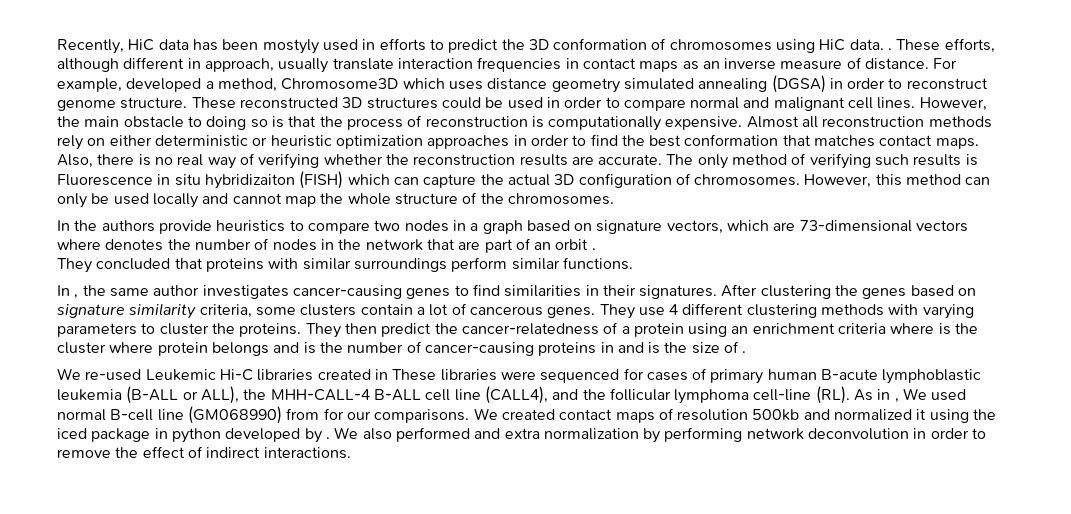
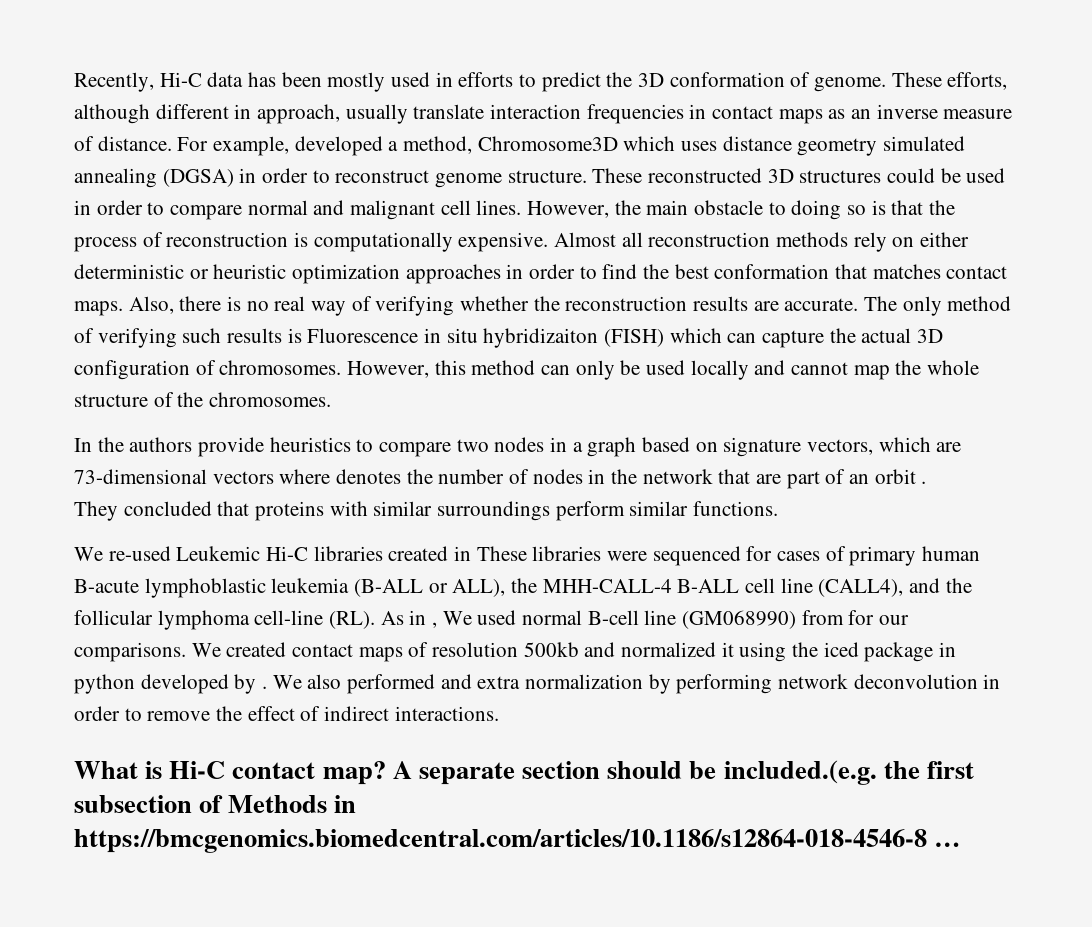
[128,39,155,51] HiC -> [159,72,202,87] Hi-C
[262,39,319,54] mostyly -> [327,72,386,92] mostly
[669,39,893,53] chromosomes using HiC data. . -> [814,77,887,92] genome.
[57,284,977,299] [57,303,974,319] [57,322,979,338] [57,341,747,356] // In , the same author investigates cancer-causing genes to find similarities in their signatures. After clustering the genes based on signature similarity criteria, some clusters contain a lot of cancerous genes. They use 4 different clustering methods with varying parameters to cluster the proteins. They then predict the cancer-relatedness of a protein using an enrichment criteria where is the cluster where protein belongs and is the number of cancer-causing proteins in and is the size of . -> (779, 508) none
(351, 453) none -> [74,760,974,785] [74,795,357,813] [74,829,962,853] // What is Hi-C contact map? A separate section should be included.(e.g. the first subsection of Methods in https://bmcgenomics.biomedcentral.com/articles/10.1186/s12864-018-4546-8 …

